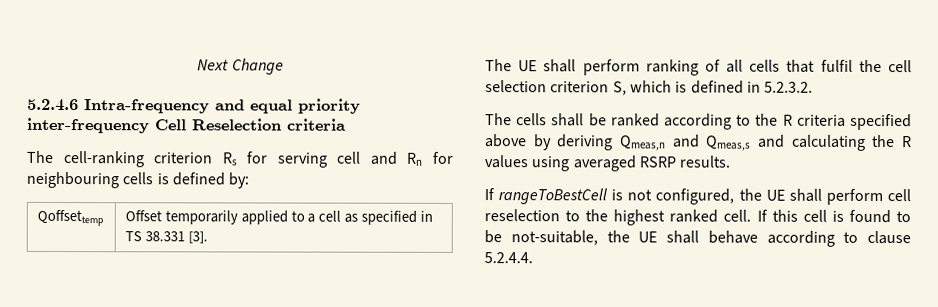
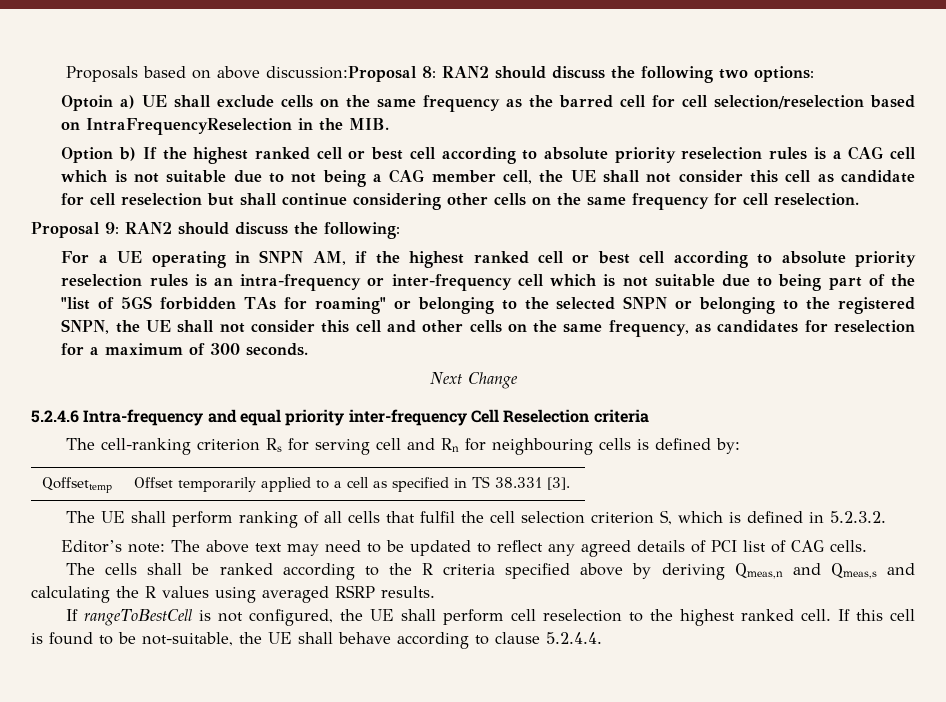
(197, 65) none -> [66,66,815,83] [61,95,915,112] [61,118,390,135] [61,146,917,164] [61,169,916,187] [61,193,860,210] [31,222,400,239] [61,250,917,268] [61,274,915,291] [61,296,916,314] [61,319,916,337] [61,343,309,356] Proposals based on above discussion:Proposal 8: RAN2 should discuss the following two options: // Optoin a) UE shall exclude cells on the same frequency as the barred cell for cell selection/reselection based on IntraFrequencyReselection in the MIB. // Option b) If the highest ranked cell or best cell according to absolute priority reselection rules is a CAG cell which is not suitable due to not being a CAG member cell, the UE shall not consider this cell as candidate for cell reselection but shall continue considering other cells on the same frequency for cell reselection. // Proposal 9: RAN2 should discuss the following: // For a UE operating in SNPN AM, if the highest ranked cell or best cell according to absolute priority reselection rules is an intra-frequency or inter-frequency cell which is not suitable due to being part of the "list of 5GS forbidden TAs for roaming" or belonging to the selected SNPN or belonging to the registered SNPN, the UE shall not consider this cell and other cells on the same frequency, as candidates for reselection for a maximum of 300 seconds. //
(814, 87) none -> [61,540,868,557] // Editor’s note: The above text may need to be updated to reflect any agreed details of PCI list of CAG cells.

